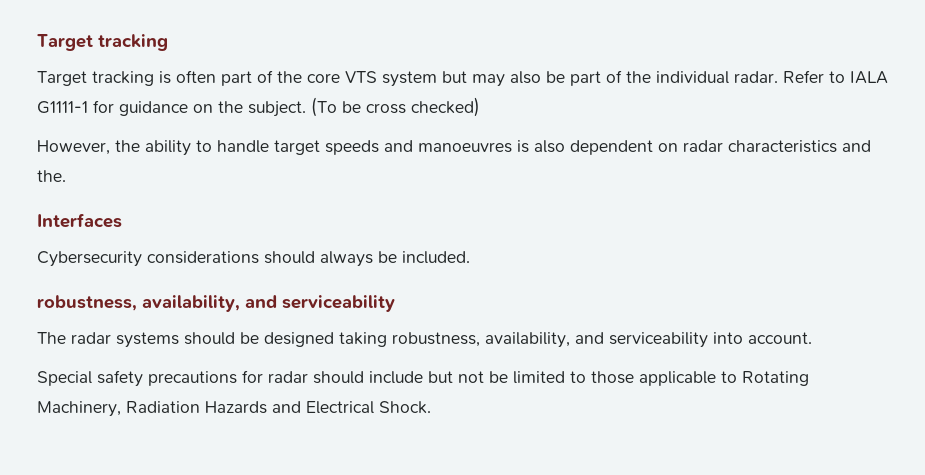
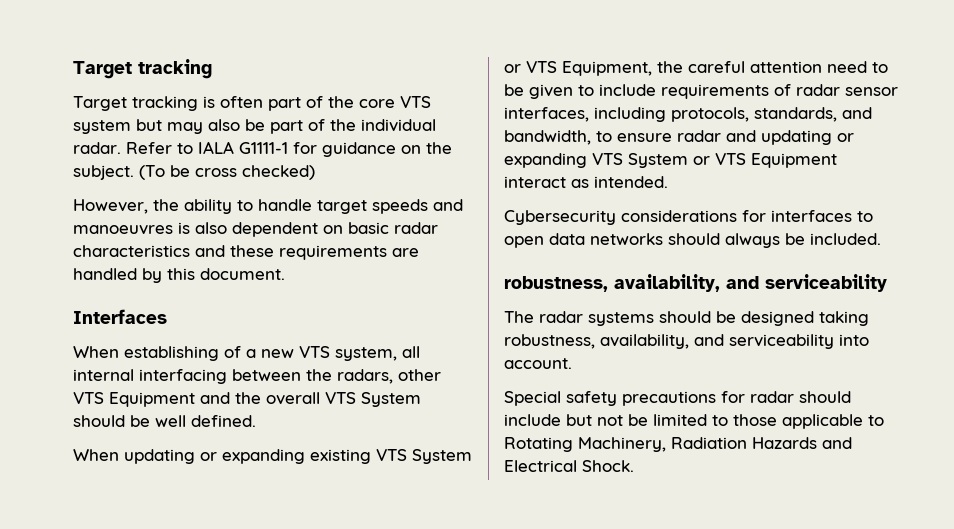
(678, 147) none -> [348,222,389,234] basic
[37,170,66,182] [37,213,122,228] [37,251,259,267] the. // Interfaces // Cybersecurity considerations -> [230,245,419,260] [73,268,285,283] [73,309,167,324] [73,346,420,361] [73,369,441,384] [73,392,421,407] [73,415,256,427] [73,449,472,464] [504,61,888,76] [504,84,898,99] [504,107,872,122] [504,130,854,145] [504,153,837,168] [504,176,668,188] [504,210,873,225] [504,233,663,248] these requirements are handled by this document. // Interfaces // When establishing of a new VTS system, all internal interfacing between the radars, other VTS Equipment and the overall VTS System should be well defined. // When updating or expanding existing VTS System or VTS Equipment, the careful attention need to be given to include requirements of radar sensor interfaces, including protocols, standards, and bandwidth, to ensure radar and updating or expanding VTS System or VTS Equipment interact as intended. // Cybersecurity considerations for interfaces to open data networks

